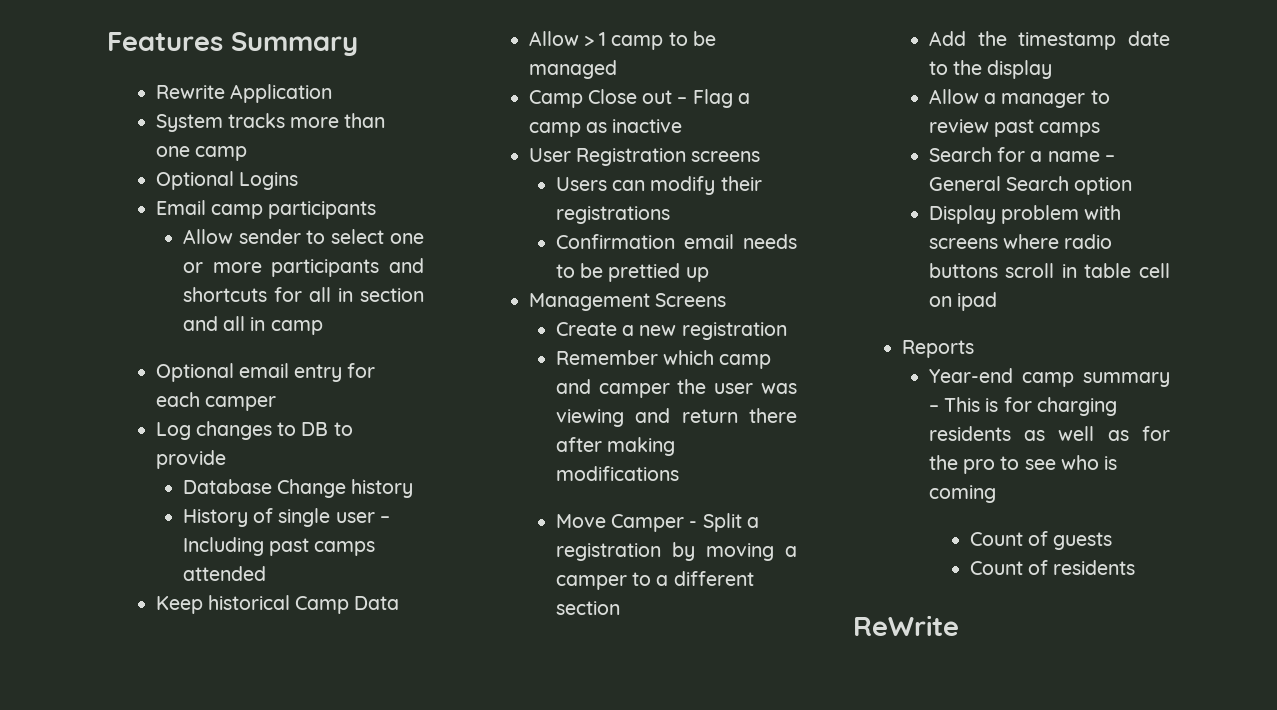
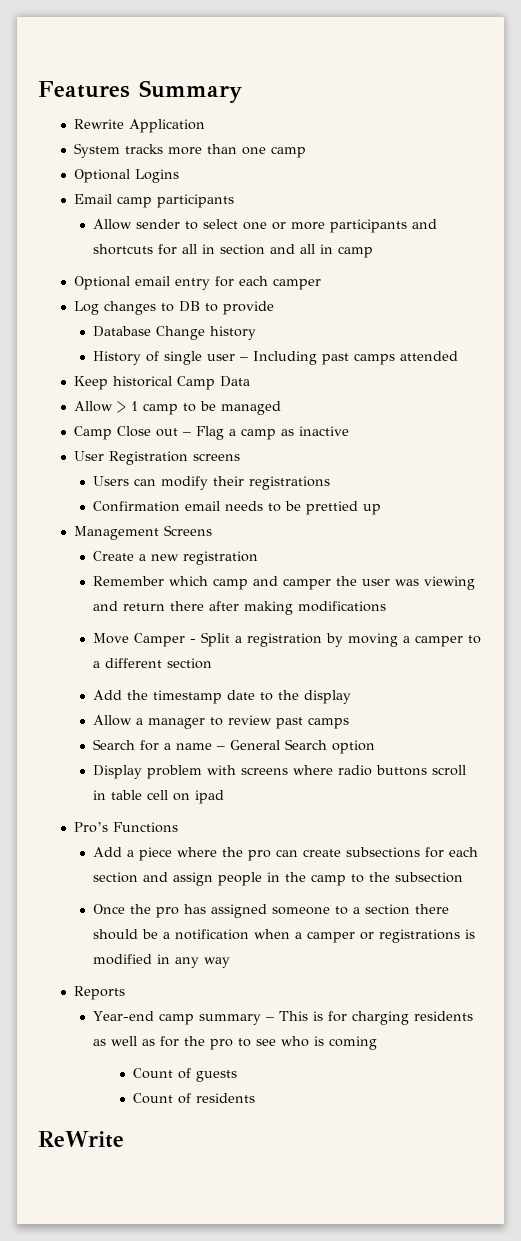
(998, 301) none -> [73,822,178,833] [93,847,479,861] [93,872,464,886] [93,904,450,918] [93,929,476,943] [93,954,231,968] // Pro’s Functions // Add a piece where the pro can create subsections for each section and assign people in the camp to the subsection // Once the pro has assigned someone to a section there should be a notification when a camper or registrations is modified in any way

